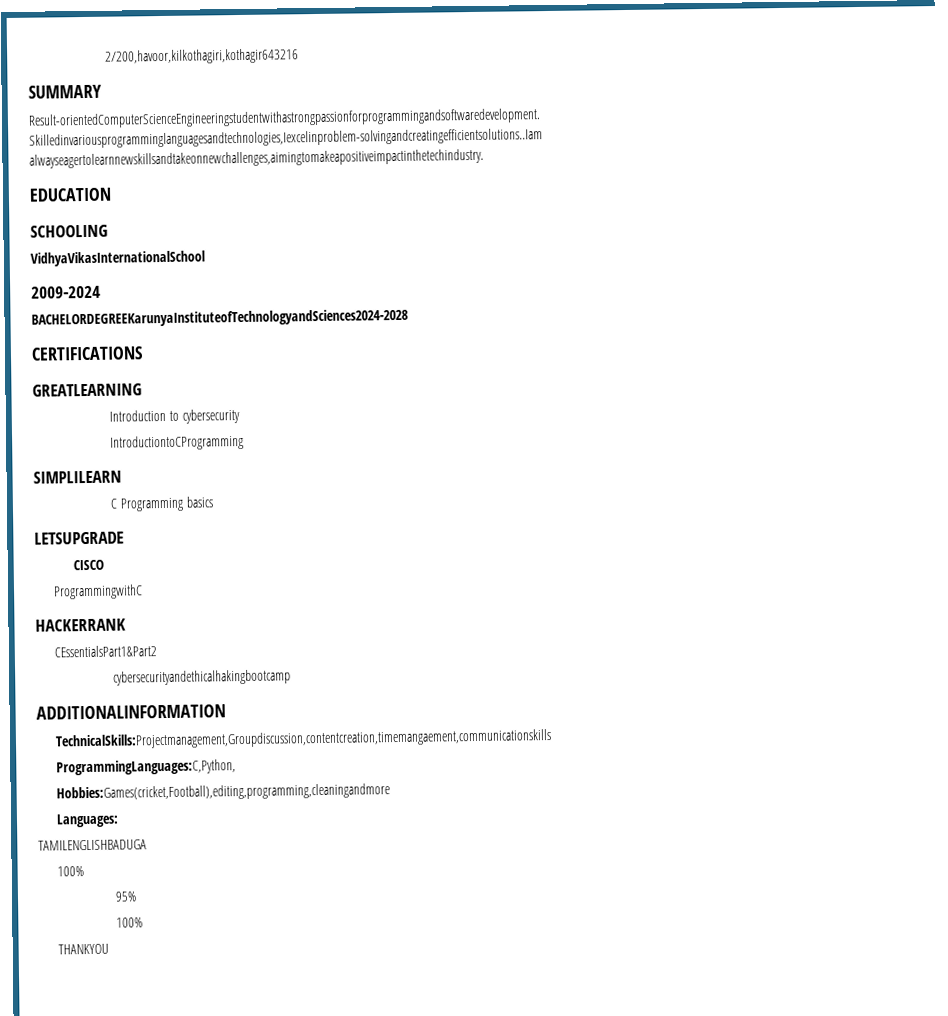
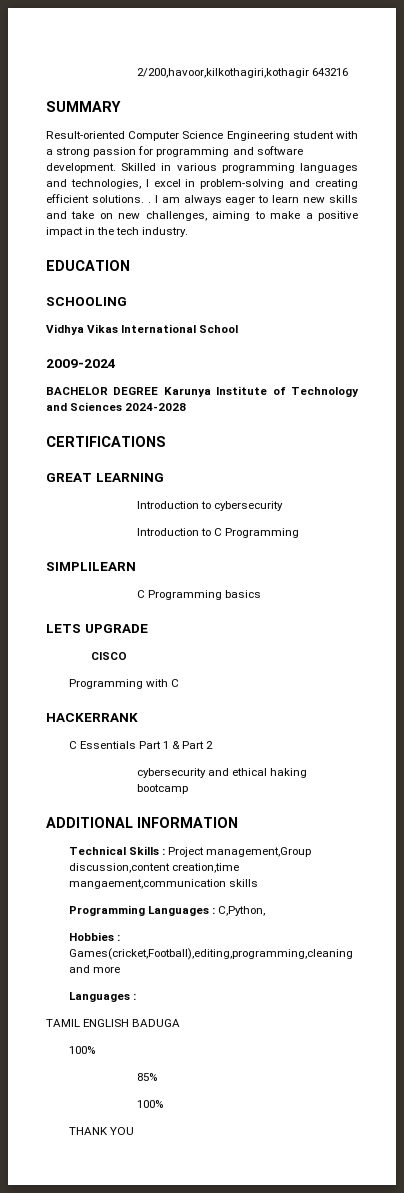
[105,48,300,65] 2/200,havoor,kilkothagiri,kothagir643216 -> [136,68,348,78] 2/200,havoor,kilkothagiri,kothagir 643216
[28,108,543,149] [29,148,484,169] [29,187,112,202] [30,224,108,238] [30,250,205,267] [31,285,101,299] [31,308,408,328] Result-orientedComputerScienceEngineeringstudentwithastrongpassionforprogrammingandsoftwaredevelopment. Skilledinvariousprogramminglanguagesandtechnologies,Iexcelinproblem-solvingandcreatingefficientsolutions..Iam alwayseagertolearnnewskillsandtakeonnewchallenges,aimingtomakeapositiveimpactinthetechindustry. // EDUCATION // SCHOOLING // VidhyaVikasInternationalSchool // 2009-2024 // BACHELORDEGREEKarunyaInstituteofTechnologyandSciences2024-2028 -> [46,131,358,141] [46,146,303,157] [46,163,358,173] [46,179,358,189] [46,194,358,205] [46,211,359,221] [46,227,189,237] [46,260,130,271] [46,297,127,306] [46,324,239,335] [46,359,116,368] [46,386,359,397] [46,402,187,411] Result-oriented Computer Science Engineering student with a strong passion for programming and software development. Skilled in various programming languages and technologies, I excel in problem-solving and creating efficient solutions. . I am always eager to learn new skills and take on new challenges, aiming to make a positive impact in the tech industry. // EDUCATION // SCHOOLING // Vidhya Vikas International School // 2009-2024 // BACHELOR DEGREE Karunya Institute of Technology and Sciences 2024-2028
[32,383,142,397] GREATLEARNING -> [46,473,164,482] GREAT LEARNING
[110,434,245,451] IntroductiontoCProgramming -> [136,528,299,538] Introduction to C Programming
[34,531,124,545] LETSUPGRADE -> [46,624,148,633] LETS UPGRADE
[53,584,144,600] [35,618,126,632] [54,645,158,658] [113,669,292,686] [36,704,226,720] [55,729,553,750] [56,759,237,776] [56,783,391,802] [56,813,120,828] [38,839,147,851] [57,866,85,877] [115,891,138,902] [116,917,144,928] [58,943,110,955] ProgrammingwithC // HACKERRANK // CEssentialsPart1&Part2 // cybersecurityandethicalhakingbootcamp // ADDITIONALINFORMATION // TechnicalSkills:Projectmanagement,Groupdiscussion,contentcreation,timemangaement,communicationskills // ProgrammingLanguages:C,Python, // Hobbies:Games(cricket,Football),editing,programming,cleaningandmore // Languages: // TAMILENGLISHBADUGA // 100% // 95% // 100% // THANKYOU -> [68,679,179,689] [46,713,138,722] [68,741,214,749] [136,768,307,778] [136,784,188,794] [46,817,238,828] [68,846,312,857] [68,863,239,873] [68,879,258,889] [68,905,265,916] [68,932,120,941] [68,948,353,960] [68,965,120,973] [68,992,136,1002] [46,1019,181,1027] [68,1046,95,1054] [136,1073,157,1081] [136,1100,163,1108] [68,1127,134,1135] Programming with C // HACKERRANK // C Essentials Part 1 & Part 2 // cybersecurity and ethical haking bootcamp // ADDITIONAL INFORMATION // Technical Skills : Project management,Group discussion,content creation,time mangaement,communication skills // Programming Languages : C,Python, // Hobbies : Games(cricket,Football),editing,programming,cleaning and more // Languages : // TAMIL ENGLISH BADUGA // 100% // 85% // 100% // THANK YOU

